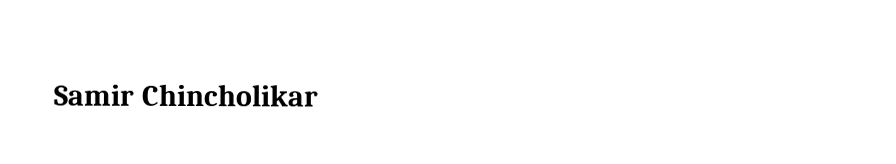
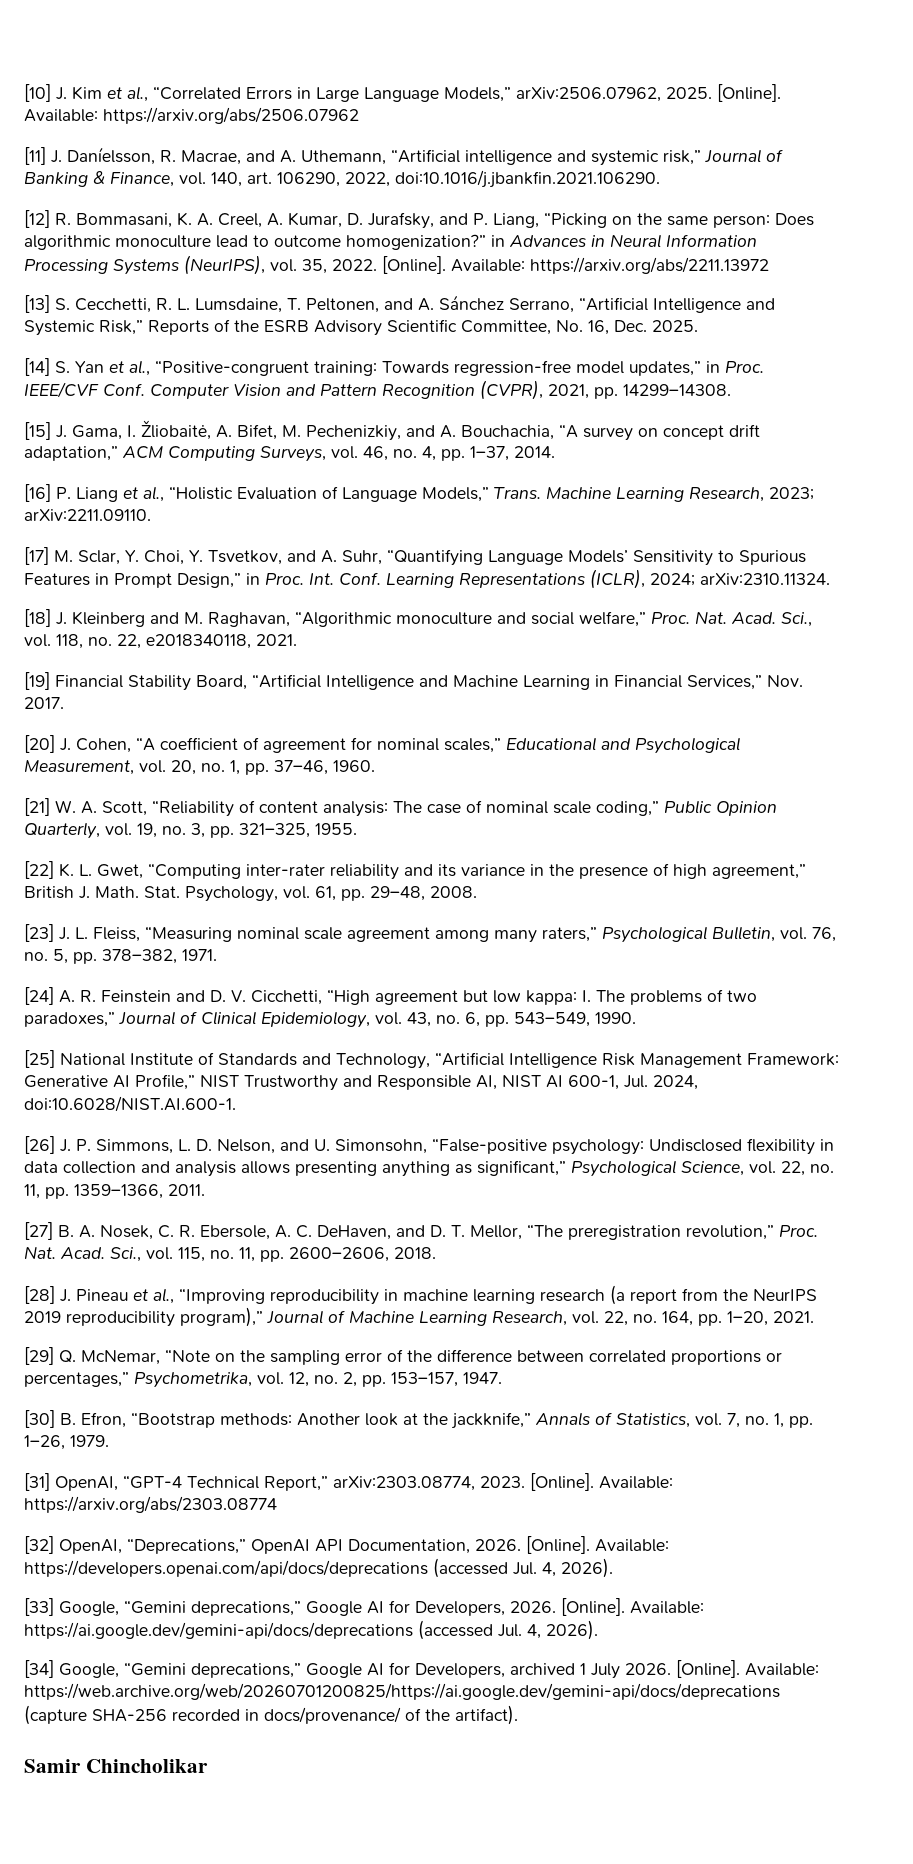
(53, 95) none -> [24,84,781,102] [24,107,359,124] [24,147,783,166] [24,170,660,188] [24,210,814,229] [24,234,757,250] [24,255,769,275] [24,295,775,313] [24,319,698,336] [24,358,764,376] [24,380,731,400] [24,420,760,441] [24,446,555,462] [24,484,814,502] [24,509,151,521] [24,547,806,566] [24,569,830,589] [24,609,812,627] [24,634,297,649] [24,672,803,691] [24,697,64,709] [24,735,740,754] [24,760,375,775] [24,798,777,817] [24,822,357,839] [24,861,806,880] [24,886,477,902] [24,924,836,943] [24,949,217,964] [24,987,757,1005] [24,1011,636,1028] [24,1050,839,1069] [24,1074,698,1091] [24,1096,236,1112] [24,1136,834,1155] [24,1160,834,1177] [24,1184,205,1199] [24,1222,818,1240] [24,1246,436,1262] [24,1285,817,1305] [24,1307,814,1327] [24,1347,782,1365] [24,1372,502,1388] [24,1410,813,1429] [24,1435,109,1450] [24,1473,673,1491] [24,1496,277,1513] [24,1536,669,1554] [24,1558,613,1578] [24,1598,704,1616] [24,1620,598,1640] [24,1660,819,1679] [24,1683,780,1700] [24,1705,518,1725] [10] J. Kim et al., “Correlated Errors in Large Language Models,” arXiv:2506.07962, 2025. [Online]. Available: https://arxiv.org/abs/2506.07962 // [11] J. Daníelsson, R. Macrae, and A. Uthemann, “Artificial intelligence and systemic risk,” Journal of Banking & Finance, vol. 140, art. 106290, 2022, doi:10.1016/j.jbankfin.2021.106290. // [12] R. Bommasani, K. A. Creel, A. Kumar, D. Jurafsky, and P. Liang, “Picking on the same person: Does algorithmic monoculture lead to outcome homogenization?” in Advances in Neural Information Processing Systems (NeurIPS), vol. 35, 2022. [Online]. Available: https://arxiv.org/abs/2211.13972 // [13] S. Cecchetti, R. L. Lumsdaine, T. Peltonen, and A. Sánchez Serrano, “Artificial Intelligence and Systemic Risk,” Reports of the ESRB Advisory Scientific Committee, No. 16, Dec. 2025. // [14] S. Yan et al., “Positive-congruent training: Towards regression-free model updates,” in Proc. IEEE/CVF Conf. Computer Vision and Pattern Recognition (CVPR), 2021, pp. 14299–14308. // [15] J. Gama, I. Žliobaitė, A. Bifet, M. Pechenizkiy, and A. Bouchachia, “A survey on concept drift adaptation,” ACM Computing Surveys, vol. 46, no. 4, pp. 1–37, 2014. // [16] P. Liang et al., “Holistic Evaluation of Language Models,” Trans. Machine Learning Research, 2023; arXiv:2211.09110. // [17] M. Sclar, Y. Choi, Y. Tsvetkov, and A. Suhr, “Quantifying Language Models’ Sensitivity to Spurious Features in Prompt Design,” in Proc. Int. Conf. Learning Representations (ICLR), 2024; arXiv:2310.11324. // [18] J. Kleinberg and M. Raghavan, “Algorithmic monoculture and social welfare,” Proc. Nat. Acad. Sci., vol. 118, no. 22, e2018340118, 2021. // [19] Financial Stability Board, “Artificial Intelligence and Machine Learning in Financial Services,” Nov. 2017. // [20] J. Cohen, “A coefficient of agreement for nominal scales,” Educational and Psychological Measurement, vol. 20, no. 1, pp. 37–46, 1960. // [21] W. A. Scott, “Reliability of content analysis: The case of nominal scale coding,” Public Opinion Quarterly, vol. 19, no. 3, pp. 321–325, 1955. // [22] K. L. Gwet, “Computing inter-rater reliability and its variance in the presence of high agreement,” British J. Math. Stat. Psychology, vol. 61, pp. 29–48, 2008. // [23] J. L. Fleiss, “Measuring nominal scale agreement among many raters,” Psychological Bulletin, vol. 76, no. 5, pp. 378–382, 1971. // [24] A. R. Feinstein and D. V. Cicchetti, “High agreement but low kappa: I. The problems of two paradoxes,” Journal of Clinical Epidemiology, vol. 43, no. 6, pp. 543–549, 1990. // [25] National Institute of Standards and Technology, “Artificial Intelligence Risk Management Framework: Generative AI Profile,” NIST Trustworthy and Responsible AI, NIST AI 600-1, Jul. 2024, doi:10.6028/NIST.AI.600-1. // [26] J. P. Simmons, L. D. Nelson, and U. Simonsohn, “False-positive psychology: Undisclosed flexibility in data collection and analysis allows presenting anything as significant,” Psychological Science, vol. 22, no. 11, pp. 1359–1366, 2011. // [27] B. A. Nosek, C. R. Ebersole, A. C. DeHaven, and D. T. Mellor, “The preregistration revolution,” Proc. Nat. Acad. Sci., vol. 115, no. 11, pp. 2600–2606, 2018. // [28] J. Pineau et al., “Improving reproducibility in machine learning research (a report from the NeurIPS 2019 reproducibility program),” Journal of Machine Learning Research, vol. 22, no. 164, pp. 1–20, 2021. // [29] Q. McNemar, “Note on the sampling error of the difference between correlated proportions or percentages,” Psychometrika, vol. 12, no. 2, pp. 153–157, 1947. // [30] B. Efron, “Bootstrap methods: Another look at the jackknife,” Annals of Statistics, vol. 7, no. 1, pp. 1–26, 1979. // [31] OpenAI, “GPT-4 Technical Report,” arXiv:2303.08774, 2023. [Online]. Available: https://arxiv.org/abs/2303.08774 // [32] OpenAI, “Deprecations,” OpenAI API Documentation, 2026. [Online]. Available: https://developers.openai.com/api/docs/deprecations (accessed Jul. 4, 2026). // [33] Google, “Gemini deprecations,” Google AI for Developers, 2026. [Online]. Available: https://ai.google.dev/gemini-api/docs/deprecations (accessed Jul. 4, 2026). // [34] Google, “Gemini deprecations,” Google AI for Developers, archived 1 July 2026. [Online]. Available: https://web.archive.org/web/20260701200825/https://ai.google.dev/gemini-api/docs/deprecations (capture SHA-256 recorded in docs/provenance/ of the artifact). //

